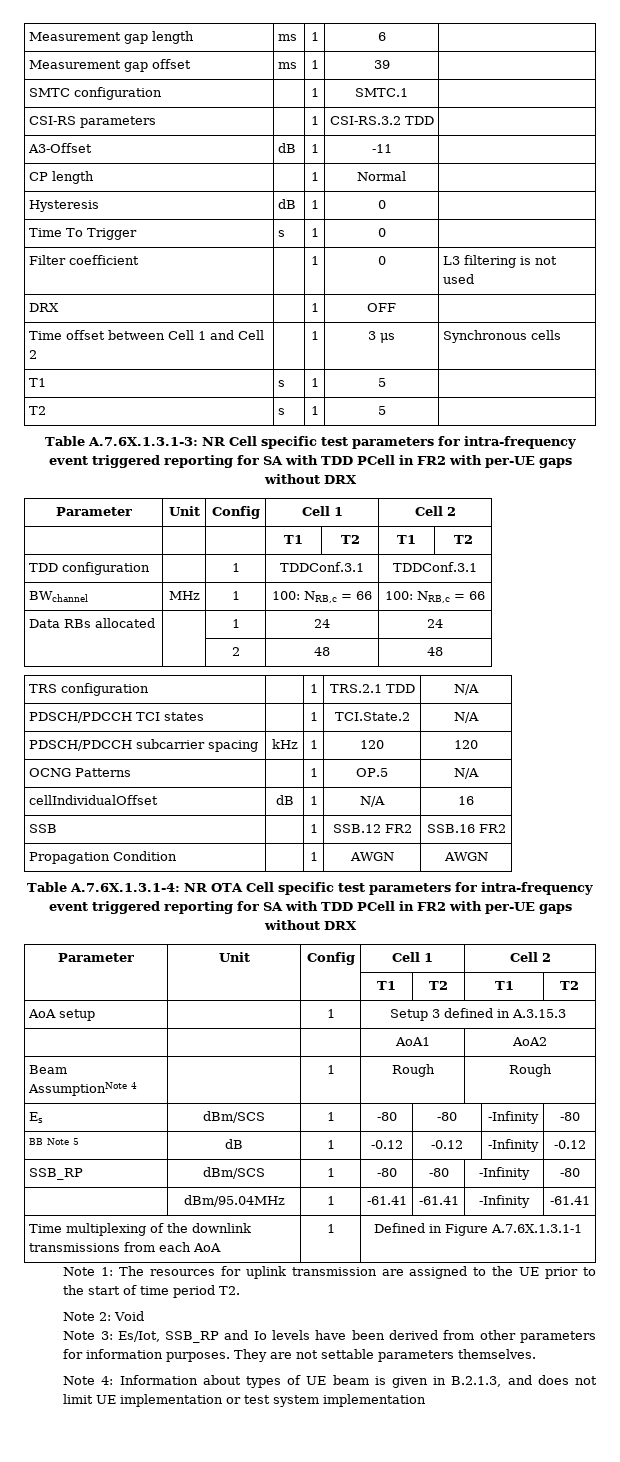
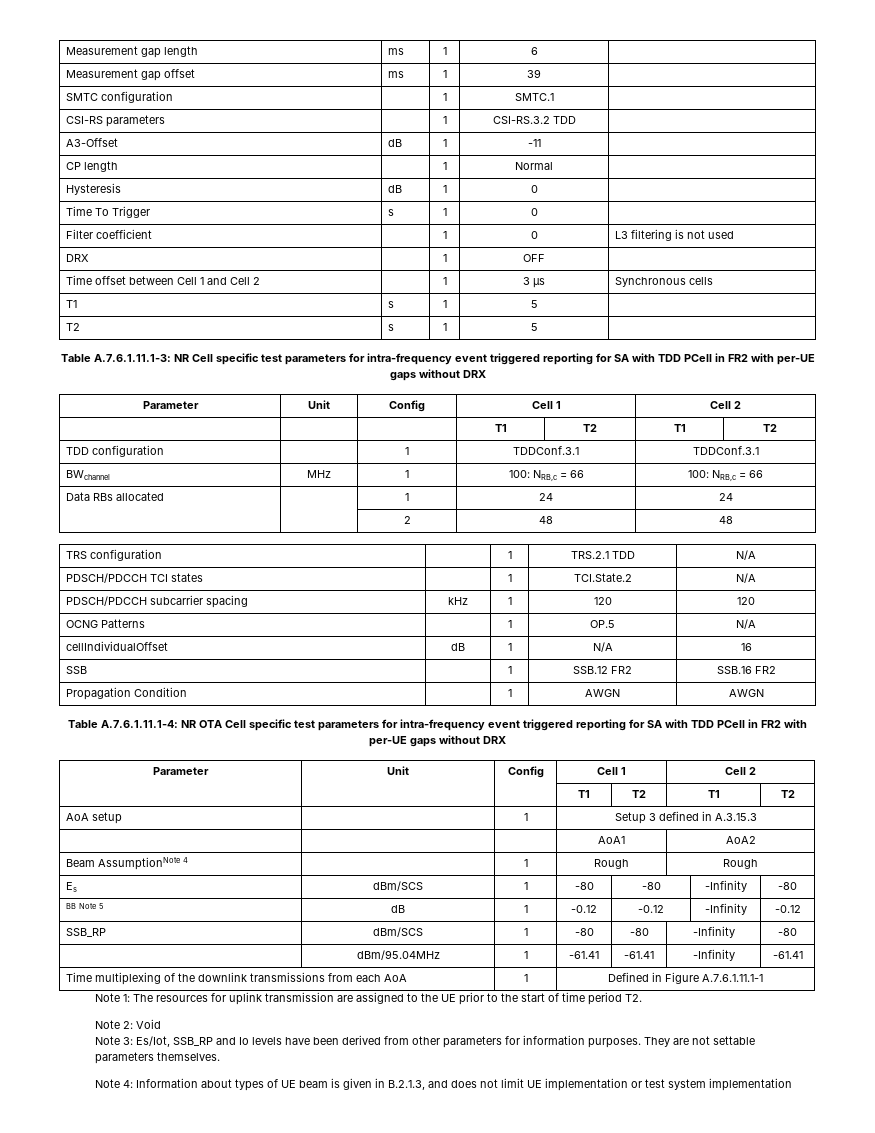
[87,437,198,446] A.7.6X.1.3.1-3: -> [93,354,171,362] A.7.6.1.11.1-3:
[69,883,180,892] A.7.6X.1.3.1-4: -> [101,720,178,728] A.7.6.1.11.1-4:
[491,1224,582,1233] A.7.6X.1.3.1-1 -> [702,974,763,982] A.7.6.1.11.1-1

